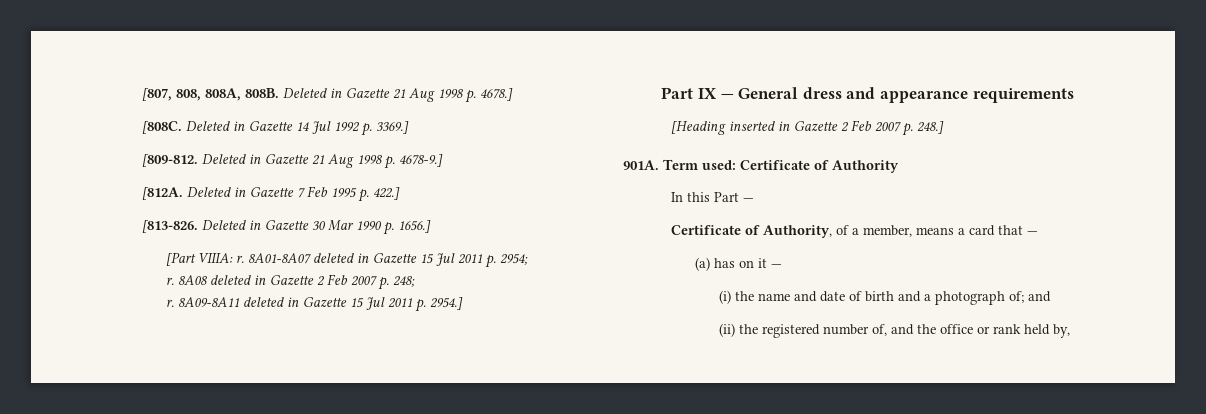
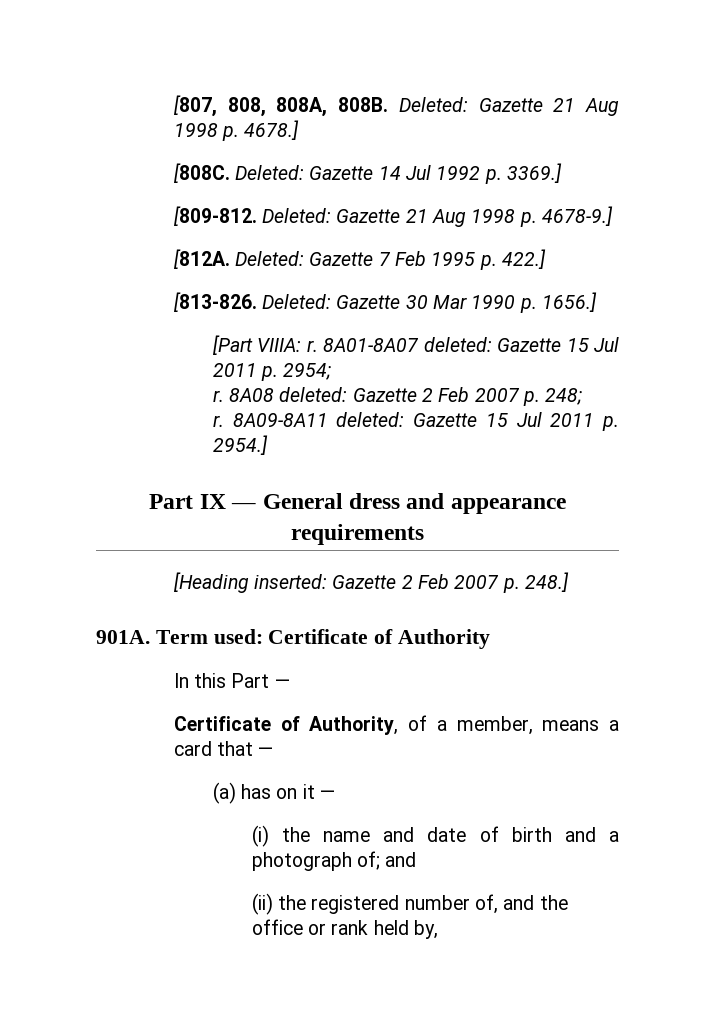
[282,88,342,98] Deleted in -> [398,97,468,112] Deleted:
[185,121,245,131] Deleted in -> [235,165,305,180] Deleted:
[201,154,261,164] Deleted in -> [262,208,332,223] Deleted:
[186,187,246,197] Deleted in -> [235,251,305,266] Deleted:
[201,220,261,230] Deleted in -> [262,294,332,309] Deleted:
[312,253,369,263] deleted in -> [423,337,492,352] deleted:
[209,275,266,285] deleted in -> [279,387,348,402] deleted:
[242,297,299,307] deleted in -> [336,412,405,427] deleted:
[728,121,790,131] inserted in -> [254,574,328,589] inserted:

